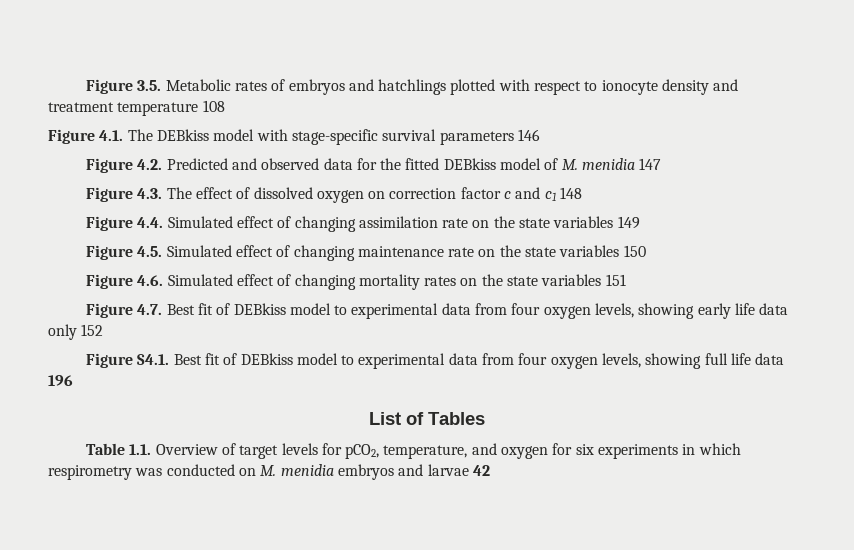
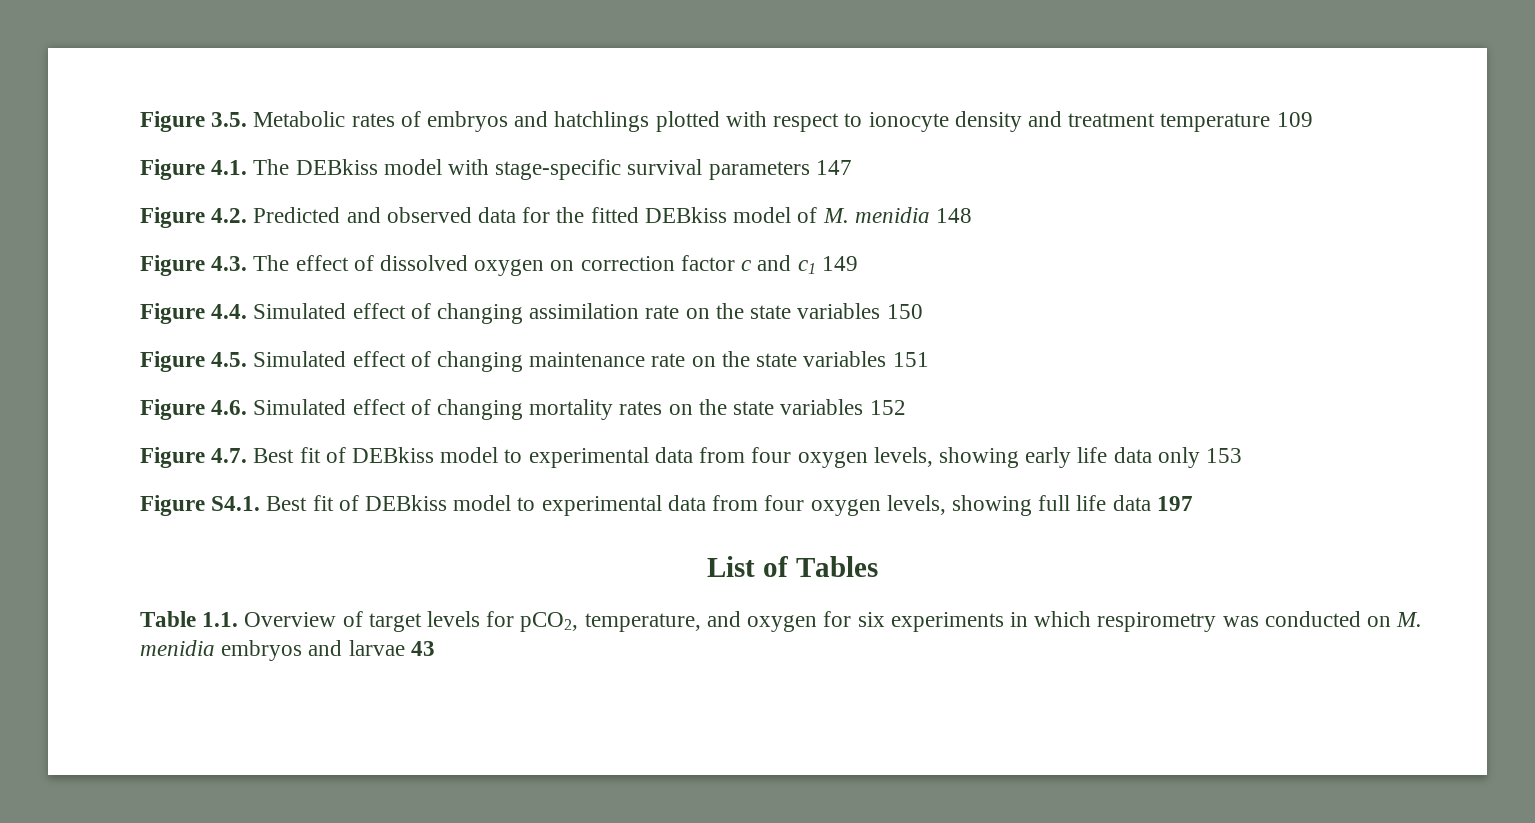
[202,100,225,112] 108 -> [1276,112,1313,127] 109
[517,129,540,141] 146 -> [815,160,852,175] 147
[639,158,662,170] 147 -> [935,208,972,223] 148
[560,187,583,199] 148 -> [821,256,858,271] 149
[617,216,640,229] 149 -> [886,304,923,319] 150
[623,245,646,257] 150 -> [892,352,929,367] 151
[605,274,626,286] 151 -> [869,400,906,415] 152
[81,324,104,336] 152 -> [1205,448,1242,463] 153
[48,375,73,386] 196 -> [1156,496,1193,511] 197
[472,465,490,476] 42 -> [410,641,435,656] 43

